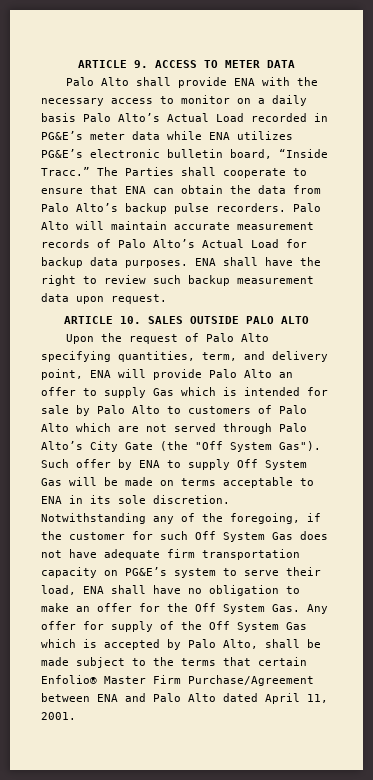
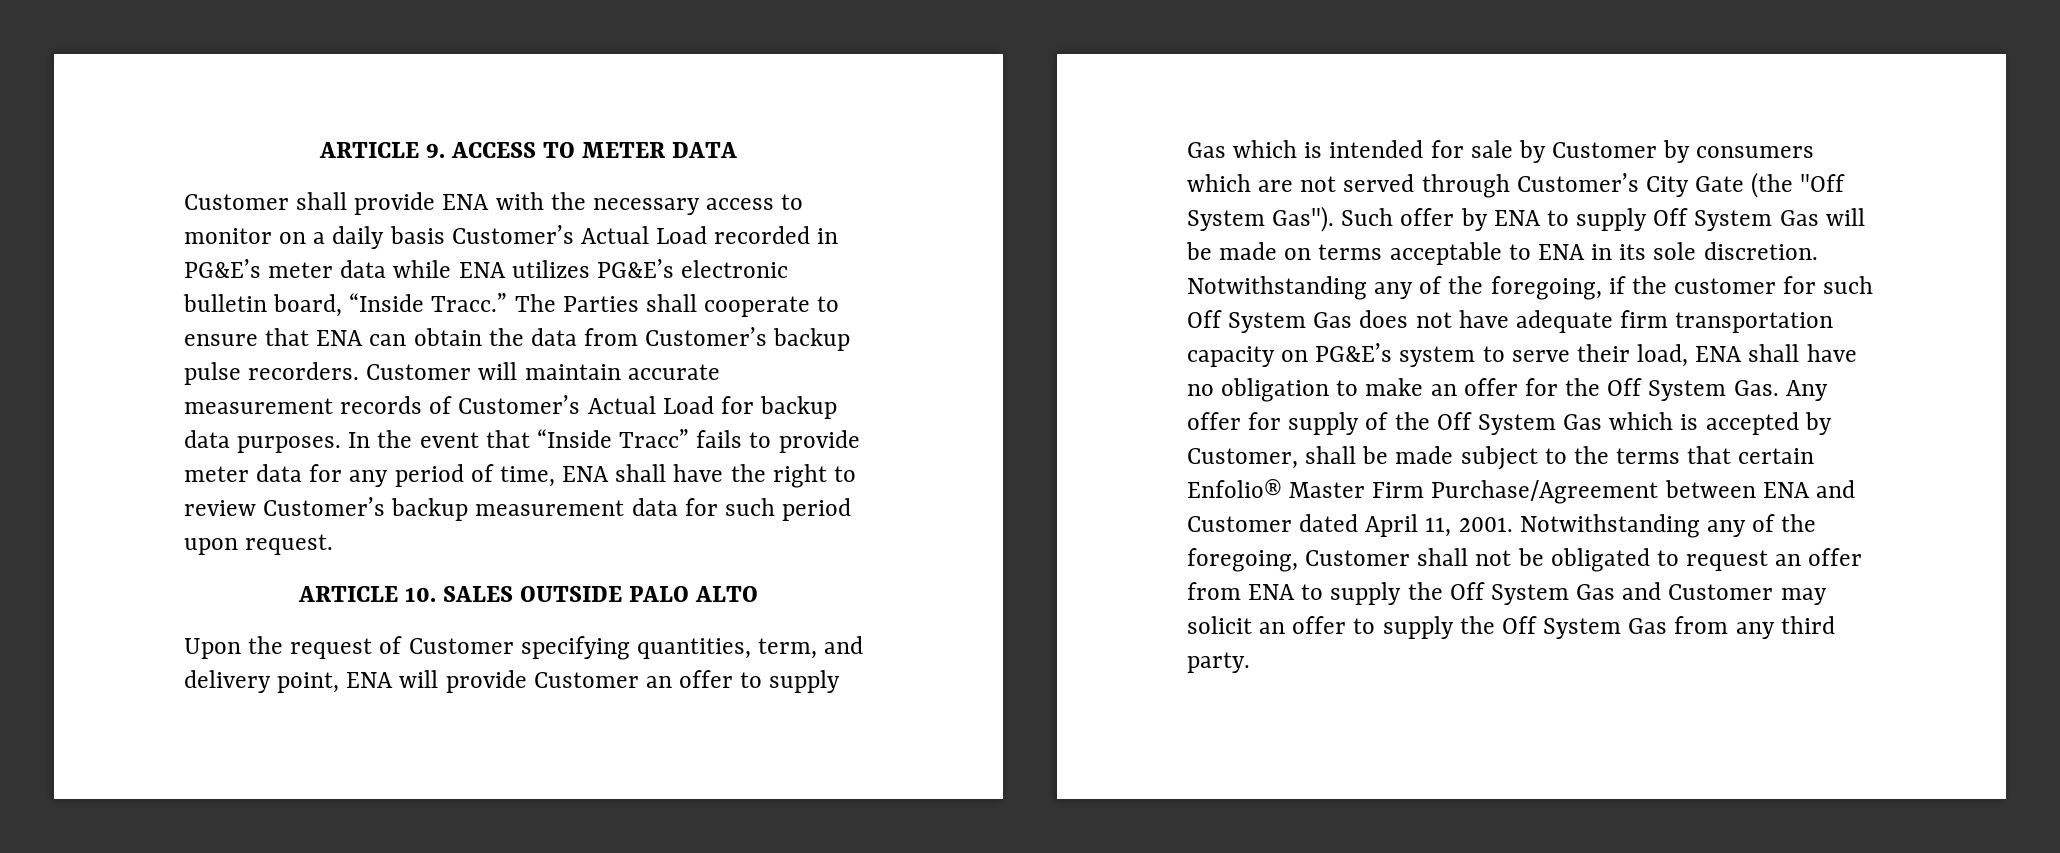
[65,77,129,86] Palo Alto -> [184,194,289,210] Customer
[83,113,160,122] Palo Alto’s -> [451,225,574,244] Customer’s
[41,203,118,212] Palo Alto’s -> [645,327,768,346] Customer’s
[293,203,321,212] [41,221,69,230] Palo Alto -> [366,364,472,380] Customer
[118,239,195,248] Palo Alto’s -> [458,395,581,414] Customer’s
(188, 264) none -> [348,429,860,453] [184,464,555,487] In the event that “Inside Tracc” fails to provide meter data for any period of time,
[153,275,181,284] such -> [263,497,386,516] Customer’s
(69, 297) none -> [684,498,852,521] for such period
[205,333,269,342] Palo Alto -> [408,638,514,654] Customer
[209,369,272,378] Palo Alto -> [533,672,639,688] Customer
[97,405,307,414] [41,423,69,432] Palo Alto to customers of Palo Alto -> [1552,140,1815,163] Customer by consumers
[279,423,307,432] [41,441,83,450] Palo Alto’s -> [1516,173,1639,192] Customer’s
[188,639,258,649] Palo Alto, -> [1187,448,1298,469] Customer,
[153,693,216,702] Palo Alto -> [1187,516,1292,532] Customer
(76, 716) none -> [1519,514,1817,538] [1187,548,1863,572] [1187,582,1827,605] [1187,616,1835,639] [1187,652,1250,673] Notwithstanding any of the foregoing, Customer shall not be obligated to request an offer from ENA to supply the Off System Gas and Customer may solicit an offer to supply the Off System Gas from any third party.

